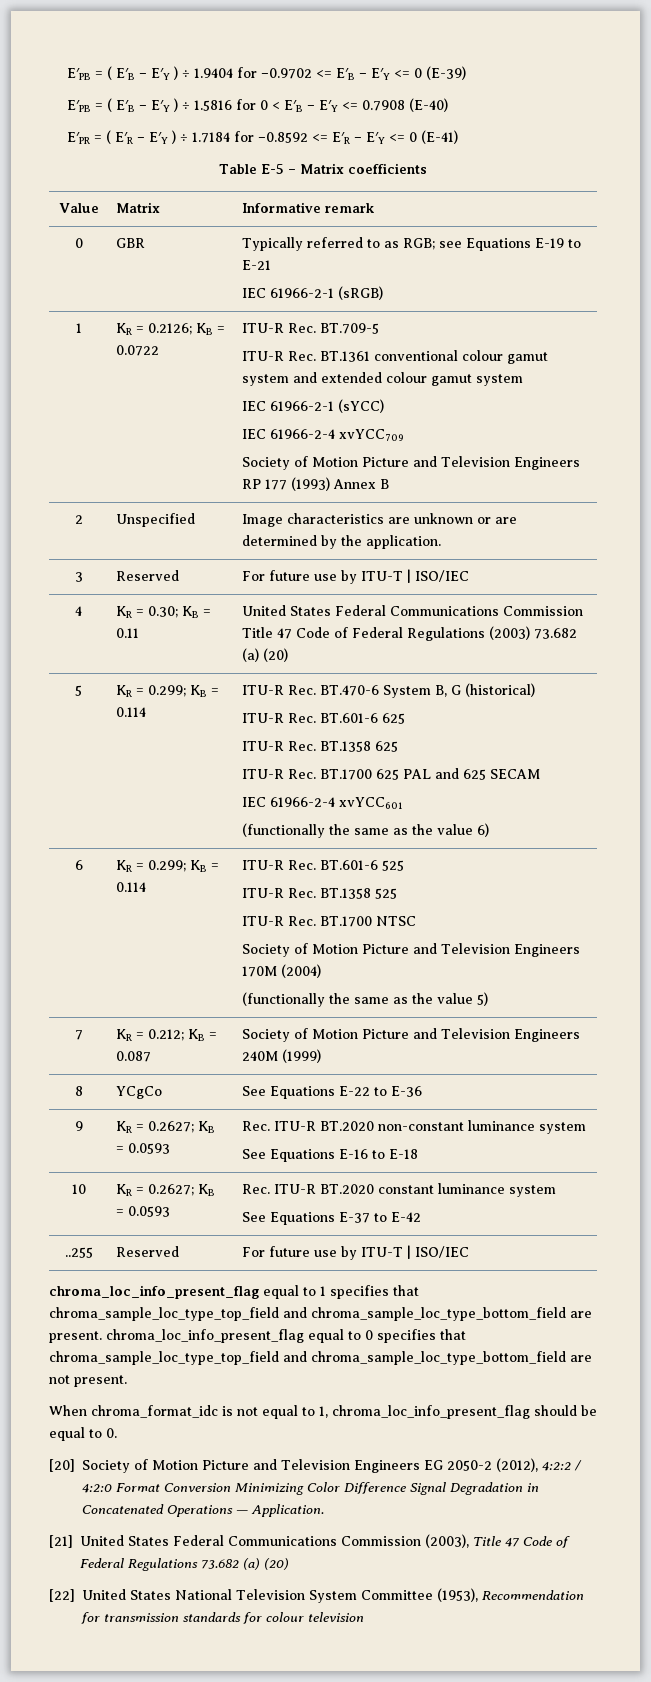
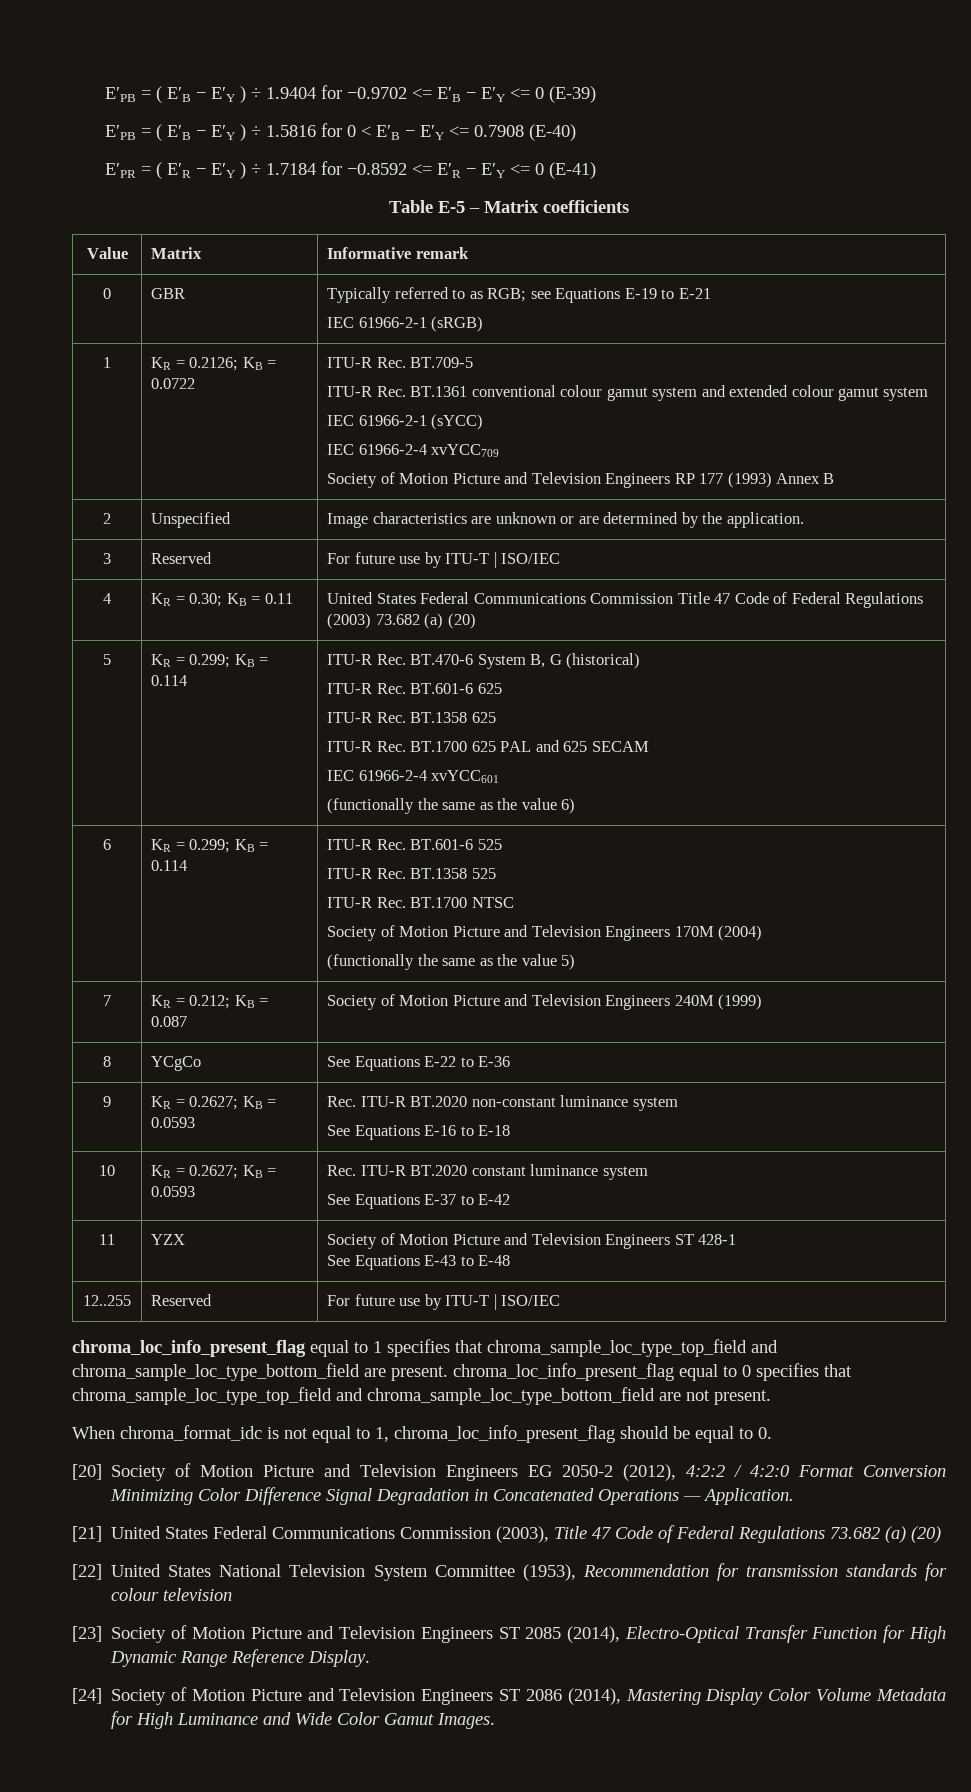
[64,1247,93,1258] ..255 -> [99,1234,115,1245] [151,1234,186,1245] [327,1233,737,1249] [327,1255,511,1270] [83,1295,131,1306] 11 | YZX | Society of Motion Picture and Television Engineers ST 428-1 // See Equations E-43 to E-48 // 12..255
(364, 1617) none -> [72,1625,946,1643] [110,1649,371,1667] [72,1687,946,1705] [111,1711,496,1729] // [23] Society of Motion Picture and Television Engineers ST 2085 (2014), Electro-Optical Transfer Function for High Dynamic Range Reference Display. // [24] Society of Motion Picture and Television Engineers ST 2086 (2014), Mastering Display Color Volume Metadata for High Luminance and Wide Color Gamut Images.

